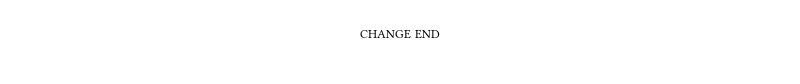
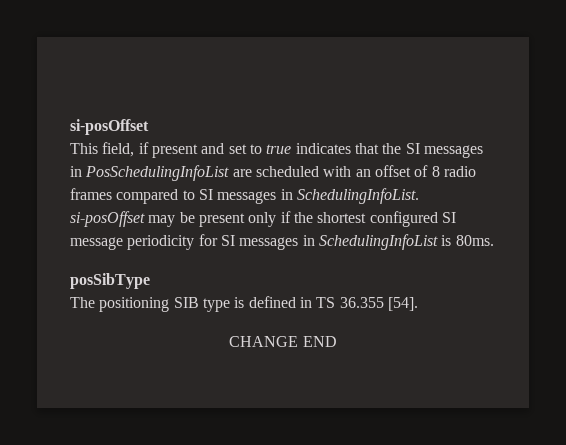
(360, 34) none -> [70,119,149,135] [70,142,483,158] [70,165,476,181] [70,188,419,204] [70,211,456,227] [70,234,494,250] [70,273,150,289] [70,296,418,312] si-posOffset // This field, if present and set to true indicates that the SI messages in PosSchedulingInfoList are scheduled with an offset of 8 radio frames compared to SI messages in SchedulingInfoList. si-posOffset may be present only if the shortest configured SI message periodicity for SI messages in SchedulingInfoList is 80ms. // posSibType // The positioning SIB type is defined in TS 36.355 [54]. //

